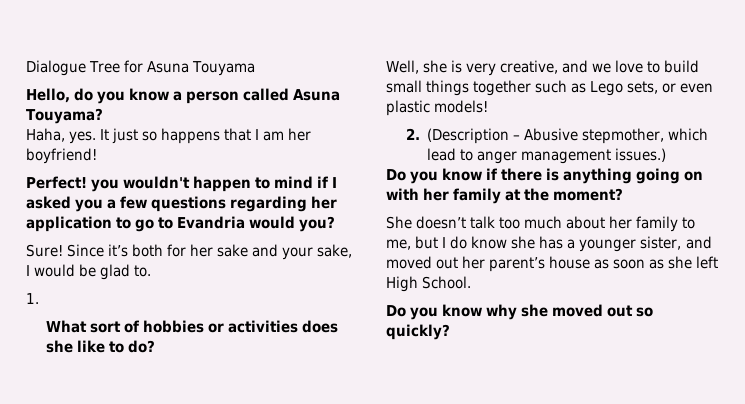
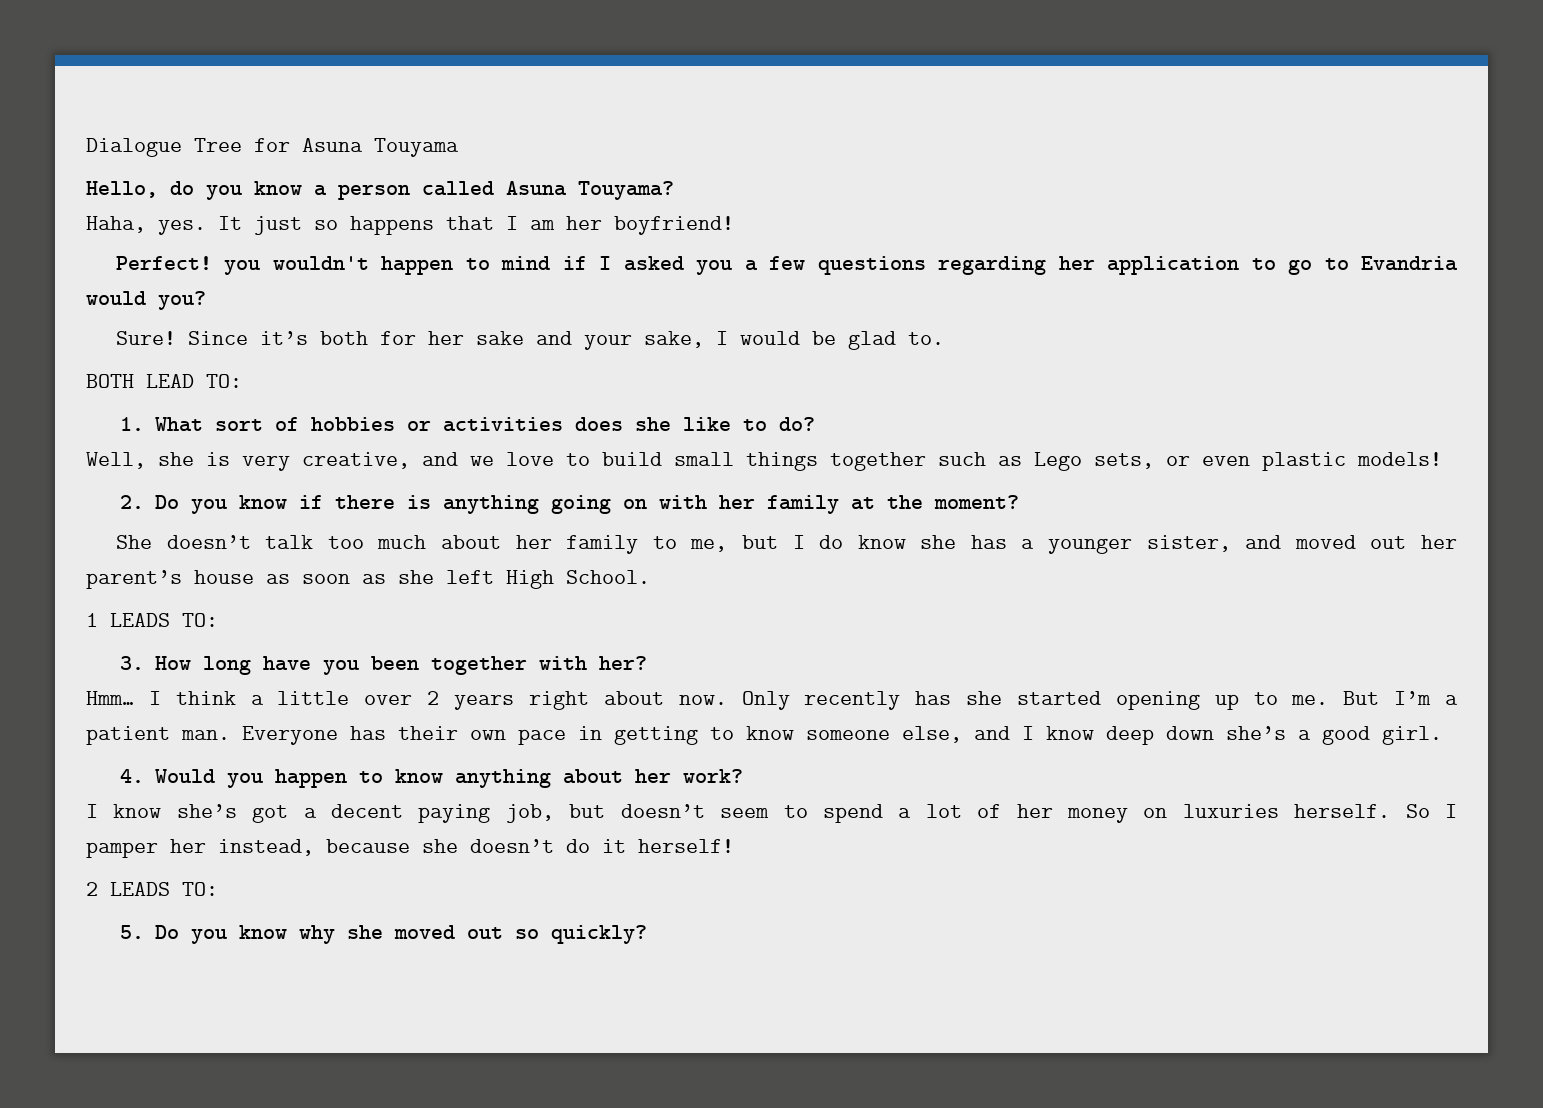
[26,293,39,304] 1. // -> [86,374,242,388] [119,417,144,431] BOTH LEAD TO: // 1.
[427,128,709,144] [427,148,667,164] (Description – Abusive stepmother, which lead to anger management issues.) // -> (144, 502) none
(472, 282) none -> [86,613,218,627] [119,656,648,675] [86,691,1458,710] [86,726,1442,745] [119,769,744,788] [86,804,1457,823] [86,839,734,858] [86,882,218,896] [119,925,144,939] 1 LEADS TO: // 3. How long have you been together with her? // Hmm… I think a little over 2 years right about now. Only recently has she started opening up to me. But I’m a patient man. Everyone has their own pace in getting to know someone else, and I know deep down she’s a good girl. // 4. Would you happen to know anything about her work? // I know she’s got a decent paying job, but doesn’t seem to spend a lot of her money on luxuries herself. So I pamper her instead, because she doesn’t do it herself! // 2 LEADS TO: // 5.

